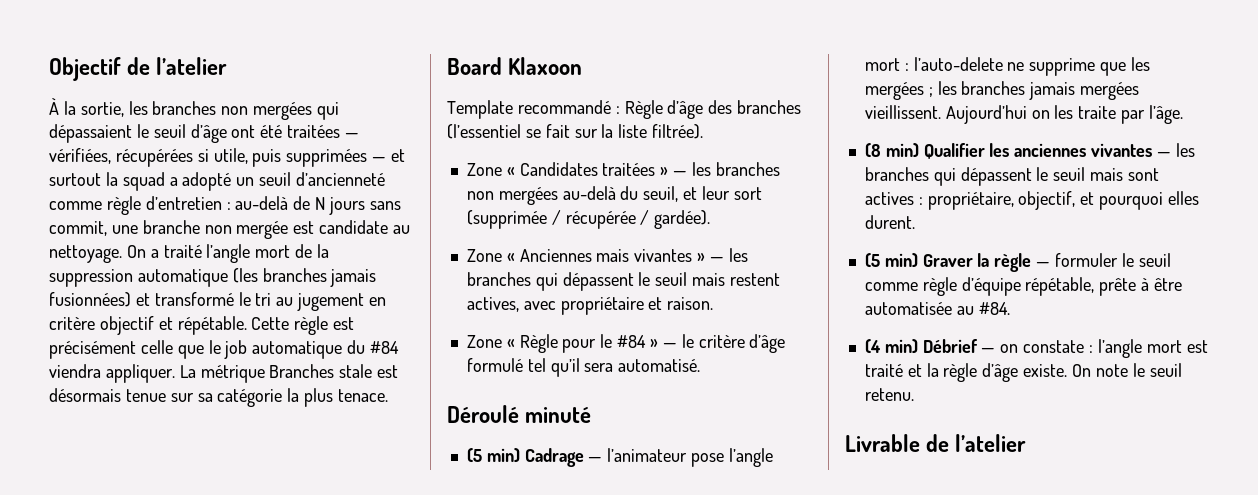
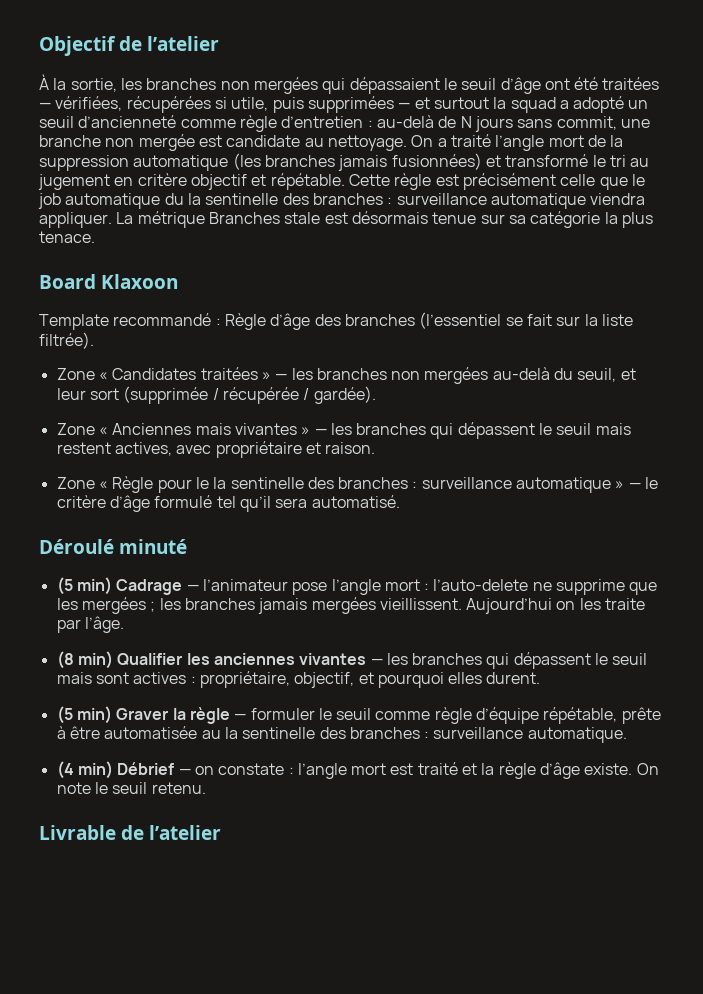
[370,341,400,354] #84 -> [187,193,586,209] la sentinelle des branches : surveillance automatique
[617,335,647,348] #84 -> [213,477,612,493] la sentinelle des branches : surveillance automatique
[978,302,1010,315] #84. -> [224,727,627,743] la sentinelle des branches : surveillance automatique.

